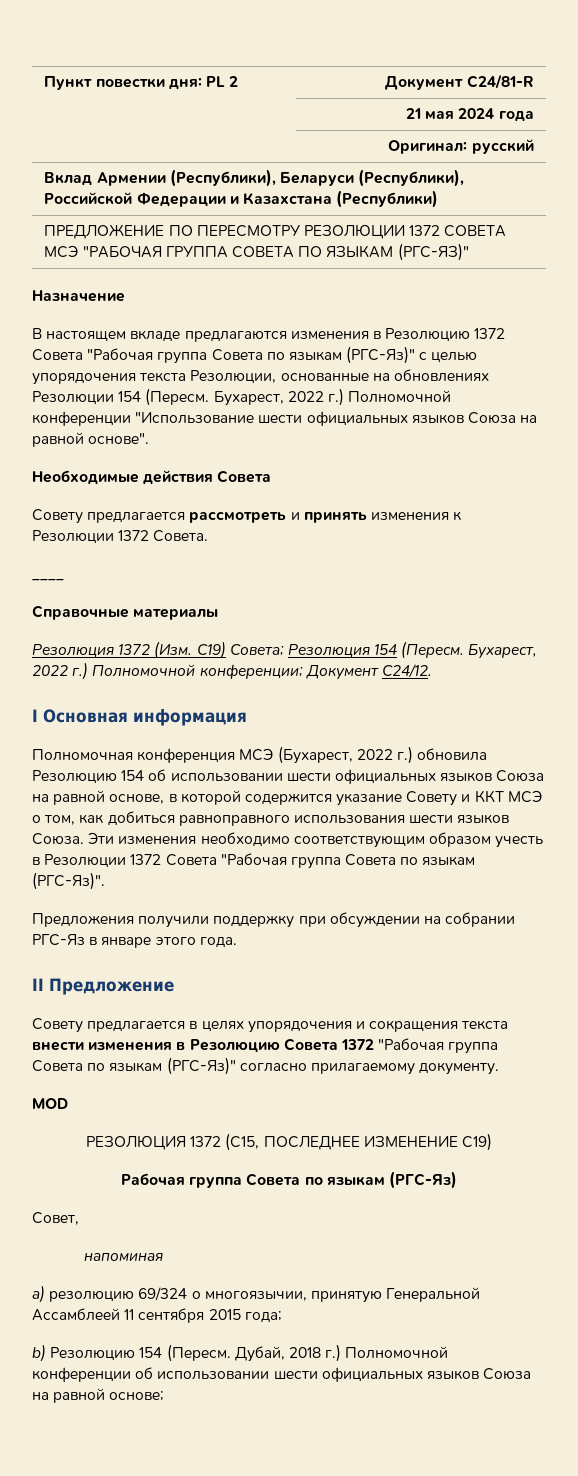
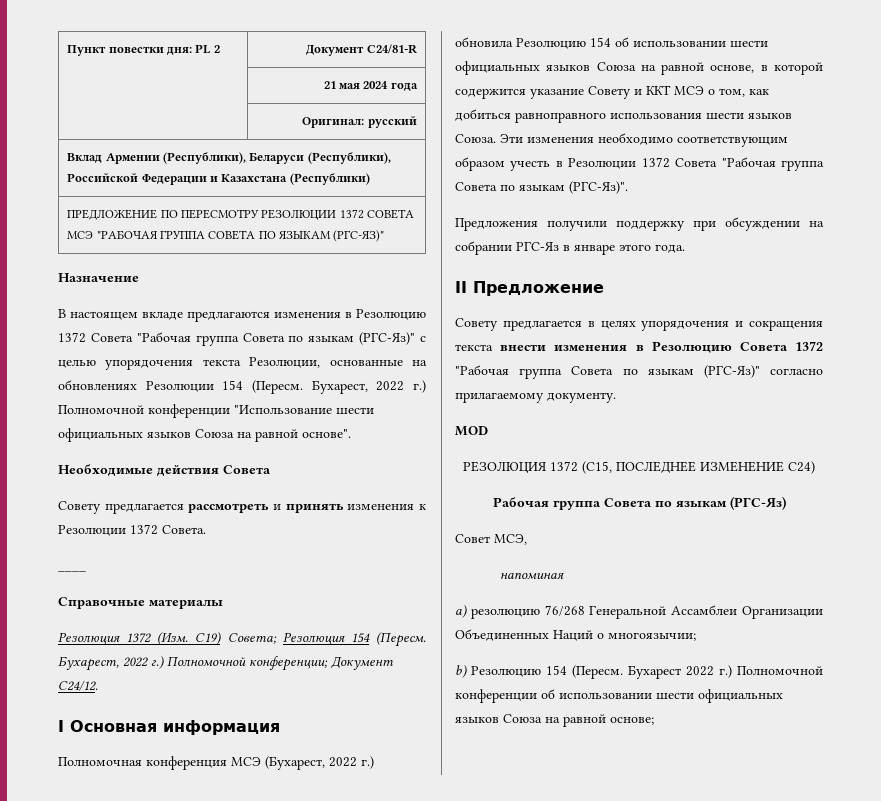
[461,1133,492,1151] С19) -> [788,461,815,474] С24)
[32,1212,79,1225] Совет, -> [455,534,527,545] Совет МСЭ,
[138,1287,481,1303] [32,1308,282,1323] 69/324 о многоязычии, принятую Генеральной Ассамблеей 11 сентября 2015 года; -> [544,605,823,619] [455,629,696,641] 76/268 Генеральной Ассамблеи Организации Объединенных Наций о многоязычии;
[234,1346,321,1362] Дубай, 2018 -> [628,665,714,679] Бухарест 2022

